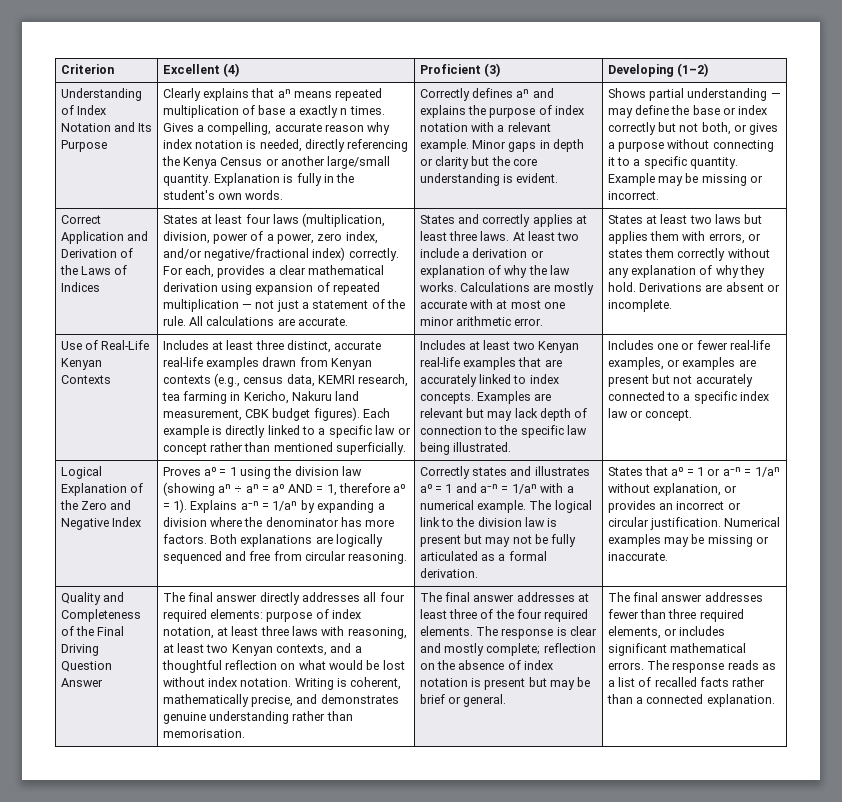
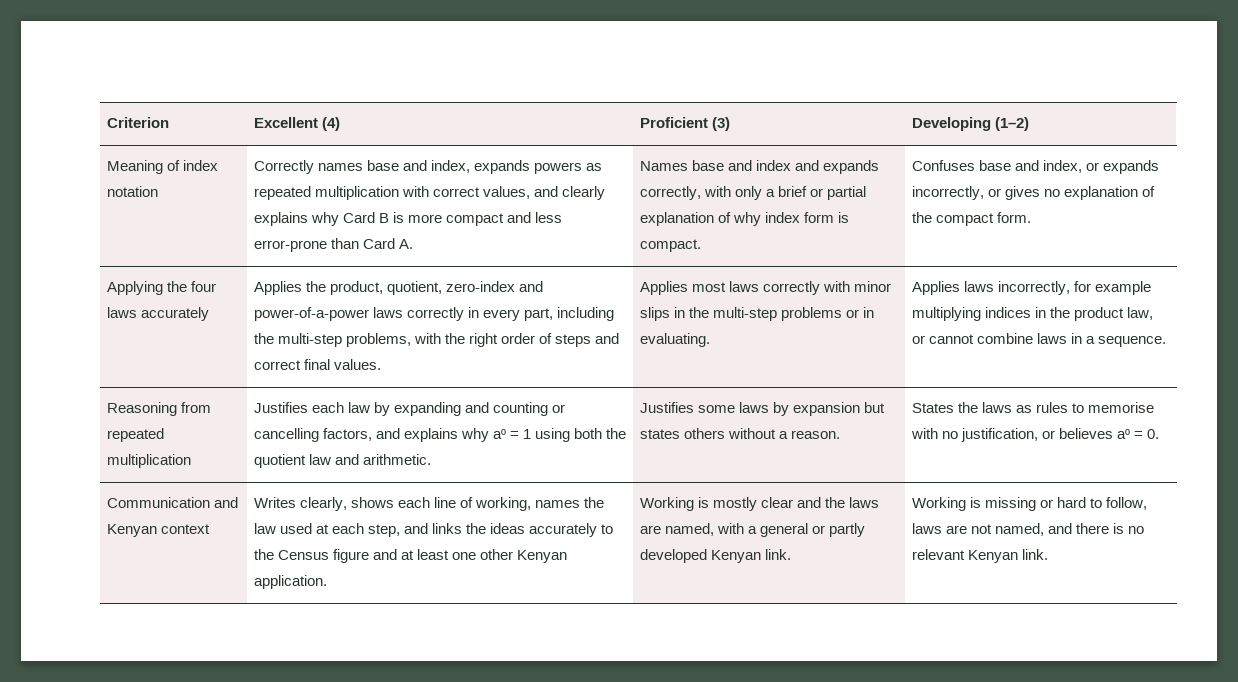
[60,88,142,101] [60,105,106,115] [60,122,153,132] [60,140,107,152] [162,88,383,101] [162,105,385,118] [162,122,391,135] [162,139,409,152] [161,156,391,169] [162,173,355,186] [162,190,284,200] [419,88,554,101] [419,105,584,118] [419,122,551,132] [419,139,584,152] [419,156,537,169] [419,173,559,186] [607,88,781,101] [607,105,768,118] [607,122,779,135] [607,139,774,152] [607,156,738,169] [607,173,763,186] [607,191,659,200] [60,215,101,224] [60,231,148,244] [60,248,133,258] [59,265,128,275] [60,282,100,292] [162,213,386,227] [162,231,378,244] [162,247,399,261] [162,265,385,278] [162,282,380,295] [162,299,406,312] [162,316,348,326] [419,214,587,227] [419,231,580,241] [419,248,544,258] [419,265,570,278] [419,282,594,295] [419,299,565,309] [419,316,544,326] [607,214,763,224] [607,231,761,244] [607,248,770,261] [607,265,765,278] [607,282,780,292] [607,299,672,312] [60,340,150,350] [60,358,102,370] [60,375,111,384] [162,340,382,353] [162,357,372,370] [162,373,409,387] [161,391,360,404] [162,407,390,421] [162,425,411,438] [162,442,406,455] [419,340,579,353] [419,357,562,370] [419,374,559,387] [419,391,552,404] [419,408,588,421] [419,425,587,438] [419,442,511,455] [607,340,770,350] [607,357,756,370] [607,374,753,387] [607,391,769,404] [607,408,693,421] [60,466,102,479] [60,483,143,496] [59,500,132,510] [60,517,141,530] [162,466,363,479] [162,482,406,496] [162,499,385,513] [162,517,395,527] [162,534,383,547] [162,551,408,564] [419,466,590,479] [419,483,574,494] [419,500,592,513] [419,517,558,527] [419,534,577,547] [419,551,547,561] [419,568,478,578] [607,466,780,477] [607,483,738,496] [607,500,741,513] [607,517,781,530] [607,534,769,547] [607,552,668,561] [60,592,124,605] [60,609,141,622] [60,626,125,636] [60,644,99,656] [60,661,112,672] [60,678,103,687] [162,592,405,605] [162,609,361,622] [162,626,407,639] [162,643,362,656] [161,660,405,673] [162,677,402,690] [162,694,399,707] [162,711,353,724] [162,729,245,738] [419,592,589,602] [419,609,589,622] [419,626,597,639] [419,643,596,656] [419,660,553,670] [419,677,591,690] [419,694,507,707] [607,592,763,602] [607,609,744,622] [607,626,726,639] [607,643,746,656] [607,660,776,673] [607,677,766,687] [606,694,775,707] Understanding of Index Notation and Its Purpose | Clearly explains that aⁿ means repeated multiplication of base a exactly n times. Gives a compelling, accurate reason why index notation is needed, directly referencing the Kenya Census or another large/small quantity. Explanation is fully in the student's own words. | Correctly defines aⁿ and explains the purpose of index notation with a relevant example. Minor gaps in depth or clarity but the core understanding is evident. | Shows partial understanding — may define the base or index correctly but not both, or gives a purpose without connecting it to a specific quantity. Example may be missing or incorrect. // Correct Application and Derivation of the Laws of Indices | States at least four laws (multiplication, division, power of a power, zero index, and/or negative/fractional index) correctly. For each, provides a clear mathematical derivation using expansion of repeated multiplication — not just a statement of the rule. All calculations are accurate. | States and correctly applies at least three laws. At least two include a derivation or explanation of why the law works. Calculations are mostly accurate with at most one minor arithmetic error. | States at least two laws but applies them with errors, or states them correctly without any explanation of why they hold. Derivations are absent or incomplete. // Use of Real-Life Kenyan Contexts | Includes at least three distinct, accurate real-life examples drawn from Kenyan contexts (e.g., census data, KEMRI research, tea farming in Kericho, Nakuru land measurement, CBK budget figures). Each example is directly linked to a specific law or concept rather than mentioned superficially. | Includes at least two Kenyan real-life examples that are accurately linked to index concepts. Examples are relevant but may lack depth of connection to the specific law being illustrated. | Includes one or fewer real-life examples, or examples are present but not accurately connected to a specific index law or concept. // Logical Explanation of the Zero and Negative Index | Proves a⁰ = 1 using the division law (showing aⁿ ÷ aⁿ = a⁰ AND = 1, therefore a⁰ = 1). Explains a⁻ⁿ = 1/aⁿ by expanding a division where the denominator has more factors. Both explanations are logically sequenced and free from circular reasoning. | Correctly states and illustrates a⁰ = 1 and a⁻ⁿ = 1/aⁿ with a numerical example. The logical link to the division law is present but may not be fully articulated as a formal derivation. | States that a⁰ = 1 or a⁻ⁿ = 1/aⁿ without explanation, or provides an incorrect or circular justification. Numerical examples may be missing or inaccurate. // Quality and Completeness of the Final Driving Question Answer | The final answer directly addresses all four required elements: purpose of index notation, at least three laws with reasoning, at least two Kenyan contexts, and a thoughtful reflection on what would be lost without index notation. Writing is coherent, mathematically precise, and demonstrates genuine understanding rather than memorisation. | The final answer addresses at least three of the four required elements. The response is clear and mostly complete; reflection on the absence of index notation is present but may be brief or general. | The final answer addresses fewer than three required elements, or includes significant mathematical errors. The response reads as a list of recalled facts rather than a connected explanation. -> [106,160,218,174] [106,186,158,197] [253,160,603,174] [253,186,606,200] [253,212,563,226] [253,238,414,252] [639,160,880,174] [639,186,867,200] [639,212,850,226] [639,239,701,252] [911,160,1160,174] [911,186,1156,200] [911,212,1031,226] [106,281,216,295] [106,307,209,321] [253,281,544,295] [253,307,615,321] [253,333,620,347] [253,359,381,370] [639,281,892,295] [639,307,875,321] [639,333,710,347] [911,281,1152,295] [911,307,1154,321] [911,333,1167,347] [106,402,211,416] [106,428,164,442] [106,454,191,468] [253,402,566,416] [253,428,627,442] [253,454,432,468] [639,402,886,416] [639,428,841,439] [911,402,1155,413] [910,428,1160,442] [106,497,238,508] [106,524,210,537] [253,497,605,511] [253,523,614,537] [253,549,568,563] [253,575,327,589] [639,497,880,511] [639,523,866,537] [639,549,791,563] [911,497,1148,511] [911,523,1145,536] [911,549,1048,563] Meaning of index notation | Correctly names base and index, expands powers as repeated multiplication with correct values, and clearly explains why Card B is more compact and less error-prone than Card A. | Names base and index and expands correctly, with only a brief or partial explanation of why index form is compact. | Confuses base and index, or expands incorrectly, or gives no explanation of the compact form. // Applying the four laws accurately | Applies the product, quotient, zero-index and power-of-a-power laws correctly in every part, including the multi-step problems, with the right order of steps and correct final values. | Applies most laws correctly with minor slips in the multi-step problems or in evaluating. | Applies laws incorrectly, for example multiplying indices in the product law, or cannot combine laws in a sequence. // Reasoning from repeated multiplication | Justifies each law by expanding and counting or cancelling factors, and explains why a⁰ = 1 using both the quotient law and arithmetic. | Justifies some laws by expansion but states others without a reason. | States the laws as rules to memorise with no justification, or believes a⁰ = 0. // Communication and Kenyan context | Writes clearly, shows each line of working, names the law used at each step, and links the ideas accurately to the Census figure and at least one other Kenyan application. | Working is mostly clear and the laws are named, with a general or partly developed Kenyan link. | Working is missing or hard to follow, laws are not named, and there is no relevant Kenyan link.

